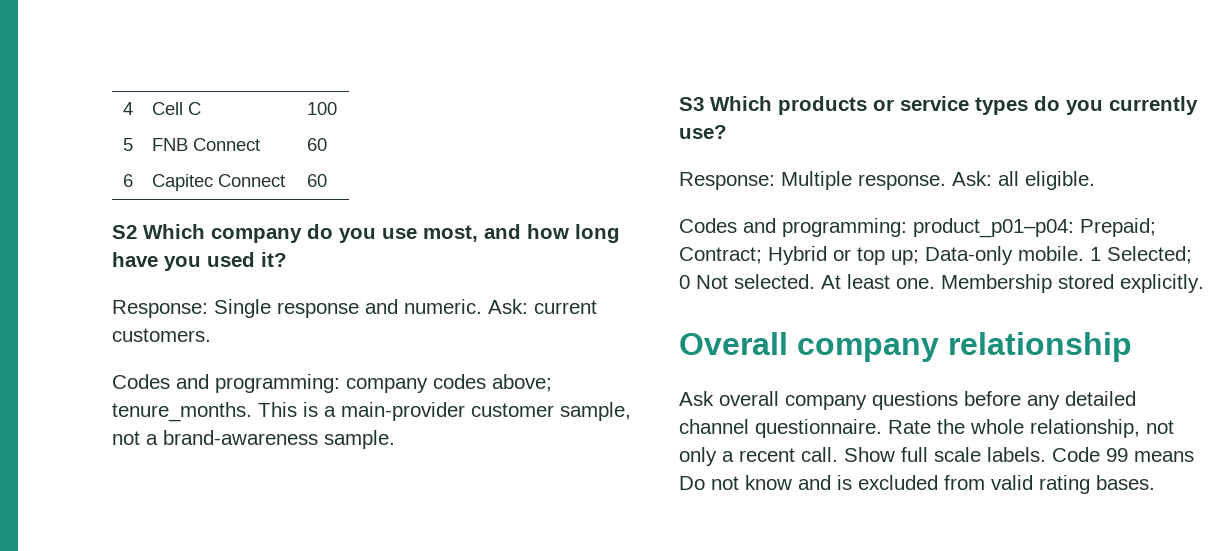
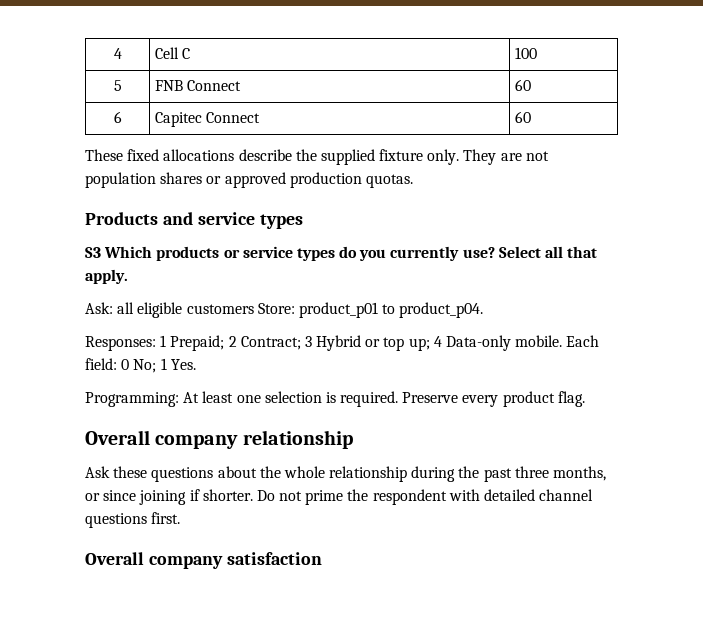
[112,224,620,243] [112,252,287,271] [112,299,597,318] [112,328,211,342] [112,374,552,393] [112,402,631,422] [112,430,395,449] S2 Which company do you use most, and how long have you used it? // Response: Single response and numeric. Ask: current customers. // Codes and programming: company codes above; tenure_months. This is a main-provider customer sample, not a brand-awareness sample. -> [85,149,549,165] [85,172,413,188] [85,212,303,229] These fixed allocations describe the supplied fixture only. They are not population shares or approved production quotas. // Products and service types
[679,171,1095,190] [679,218,1156,238] [679,247,762,264] // Response: Multiple response. Ask: all eligible. // Codes and programming: product_p01–p04: Prepaid; Contract; -> [498,246,598,258] [85,269,128,284] [85,302,484,318] [85,335,312,351] Select all that apply. // Ask: all eligible customers Store: product_p01 to product_p04. // Responses: 1 Prepaid; 2 Contract; 3
(919, 257) none -> [433,336,442,347] 4
[1090,246,1192,264] [679,274,1204,293] [679,332,1132,362] [679,391,1136,410] [679,419,1174,438] [679,447,1194,466] [679,475,1155,494] 1 Selected; 0 Not selected. At least one. Membership stored explicitly. // Overall company relationship // Ask overall company questions before any detailed channel questionnaire. Rate the whole relationship, not only a recent call. Show full scale labels. Code 99 means Do not know and is excluded from valid rating bases. -> [566,335,600,347] [85,358,196,373] [85,391,585,407] [85,430,353,449] [85,466,607,482] [85,489,594,505] [85,512,181,528] [85,552,322,569] Each field: 0 No; 1 Yes. // Programming: At least one selection is required. Preserve every product flag. // Overall company relationship // Ask these questions about the whole relationship during the past three months, or since joining if shorter. Do not prime the respondent with detailed channel questions first. // Overall company satisfaction

